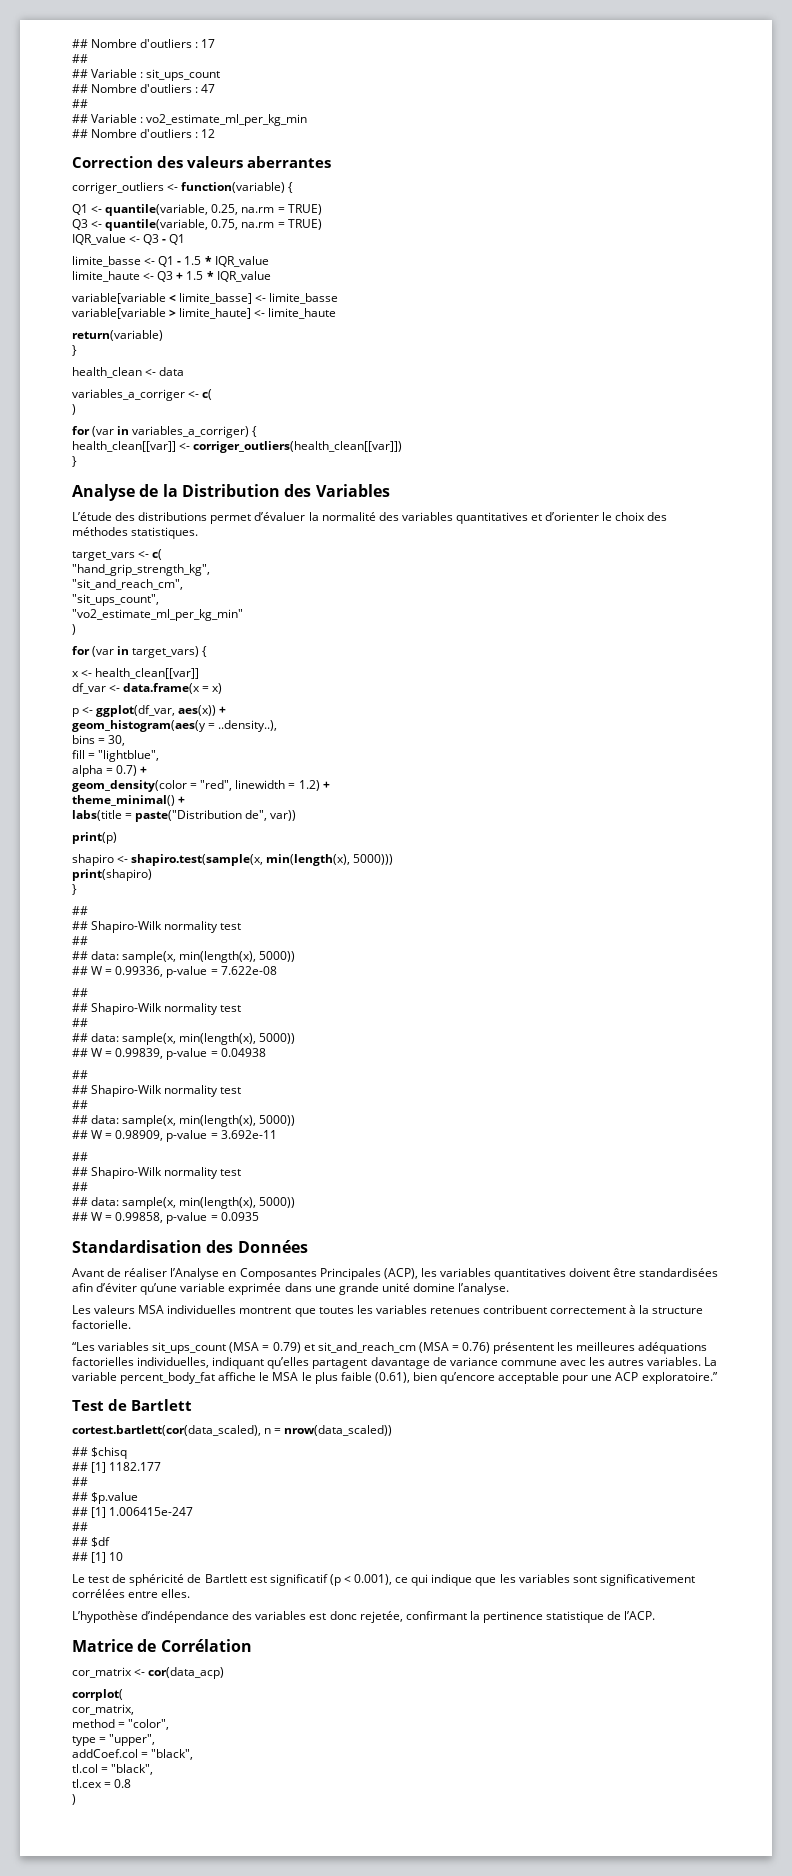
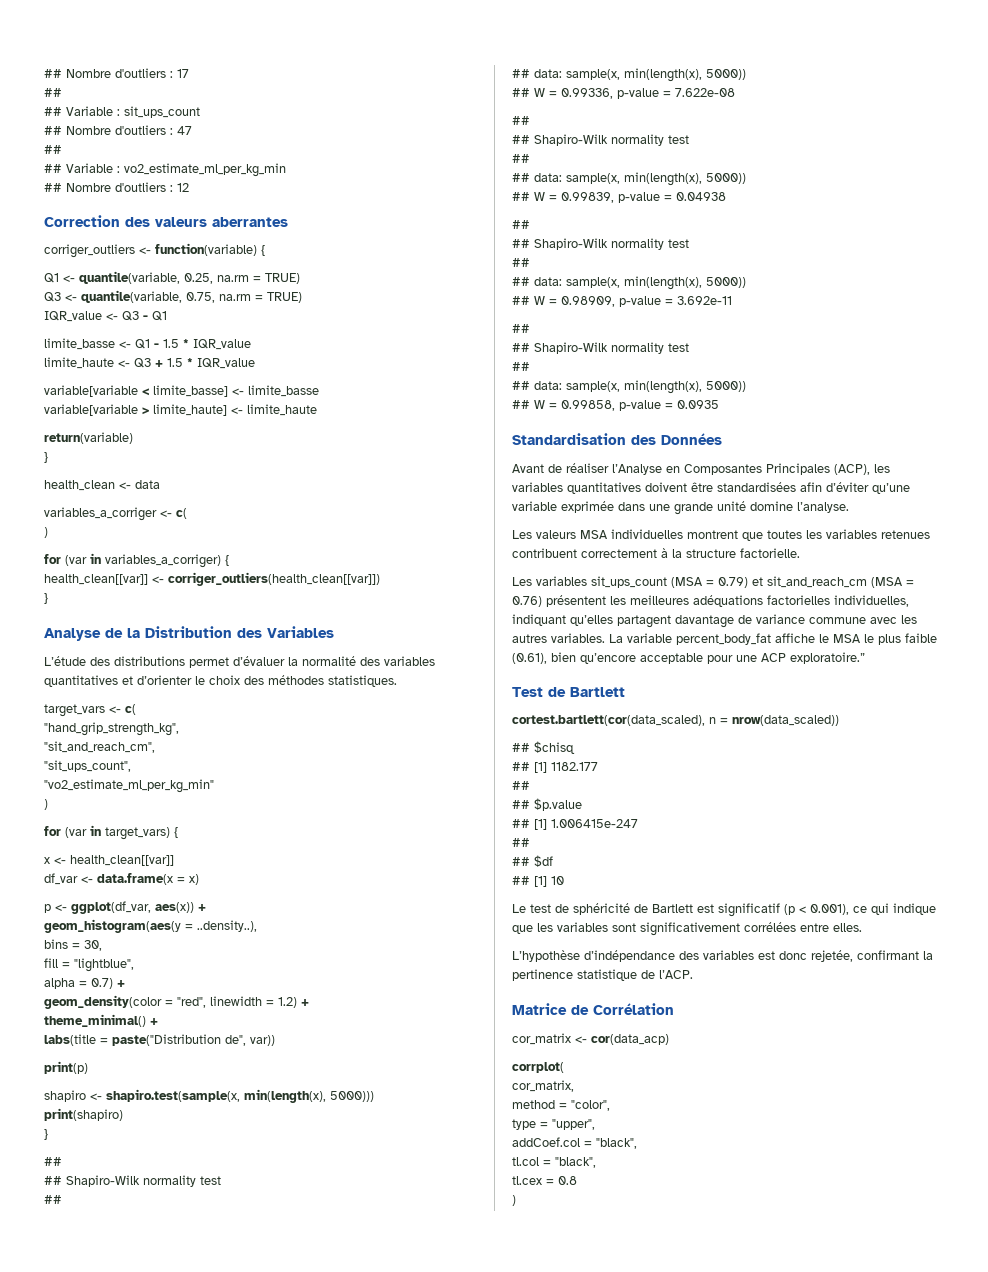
[72,1342,95,1351] “Les -> [512,577,532,586] Les

